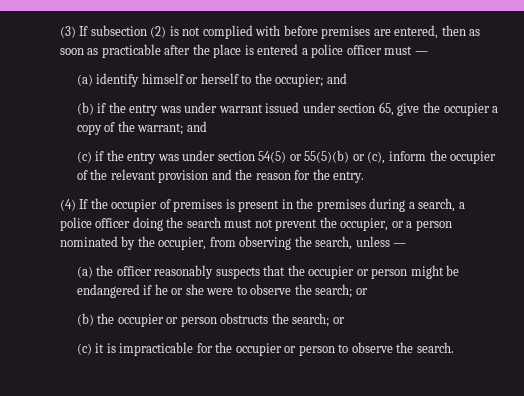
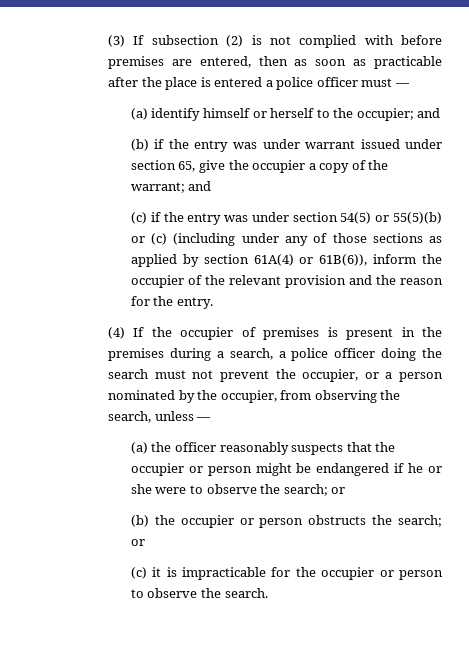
[367,151,386,164] (c), -> [151,233,443,246] [130,254,368,267] (c) (including under any of those sections as applied by section 61A(4) or 61B(6)),

